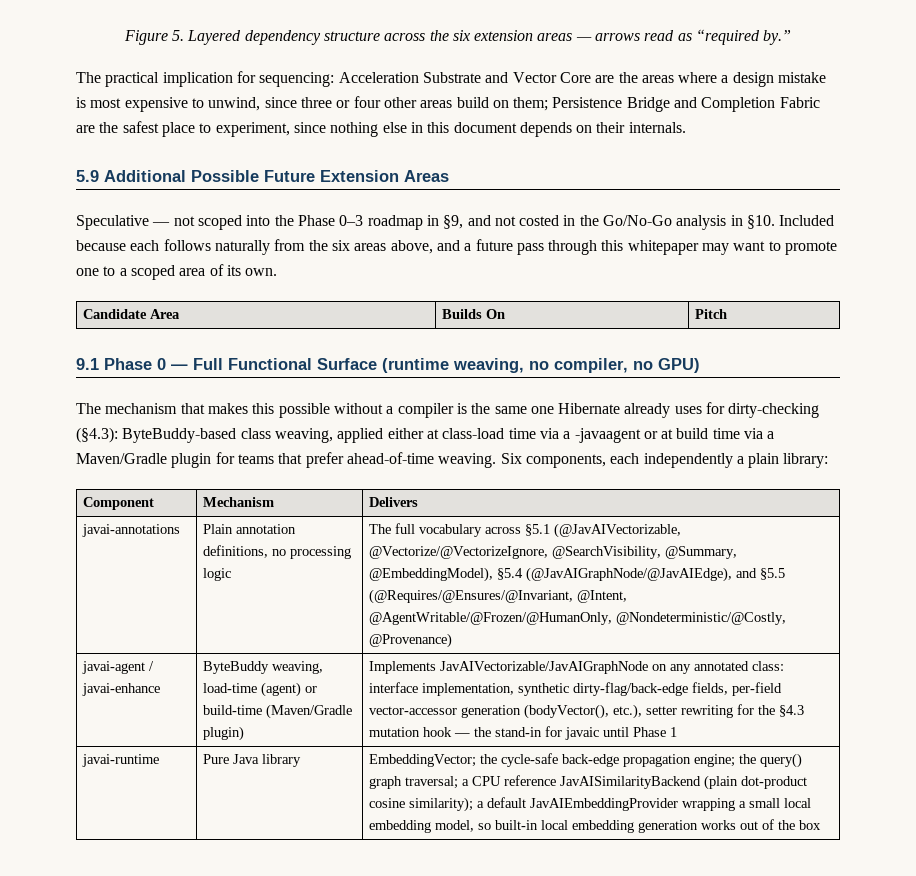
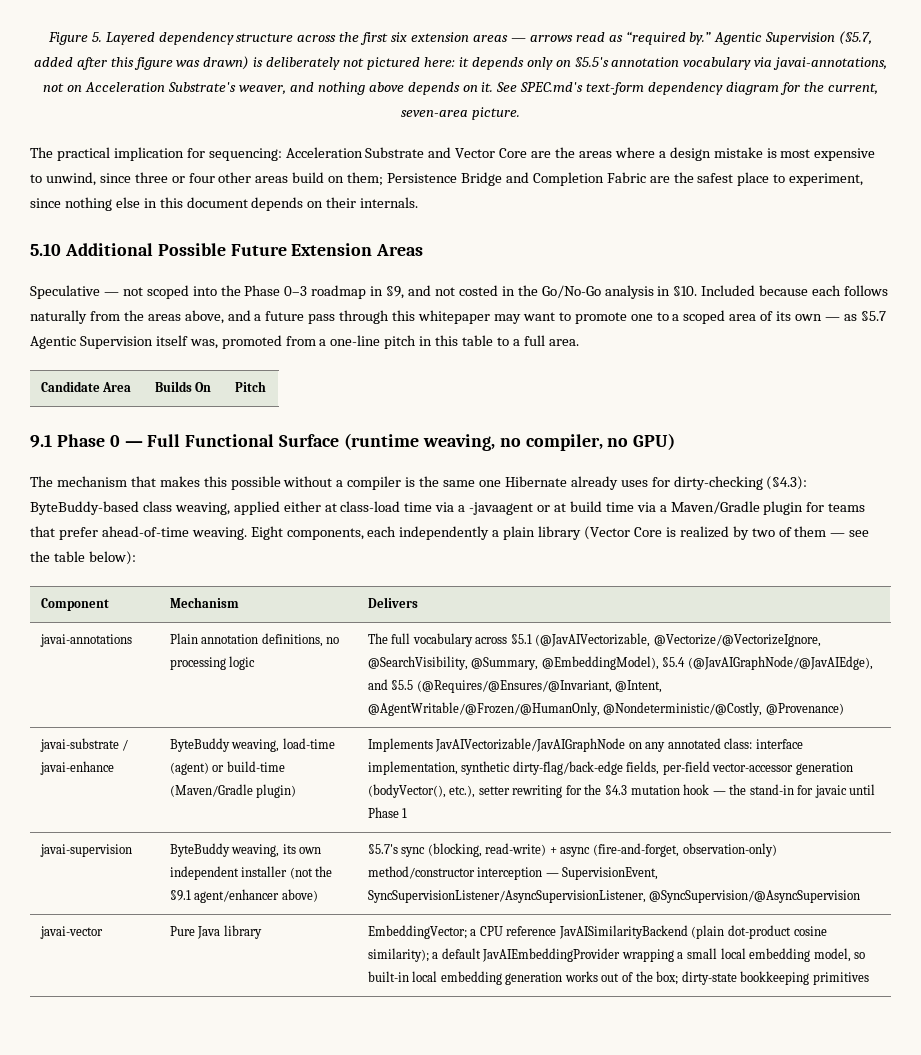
(449, 35) none -> [360,32,389,45] first
(792, 37) none -> [714,31,873,45] [33,56,888,70] [43,82,878,95] [401,107,520,120] Agentic Supervision (§5.7, added after this figure was drawn) is deliberately not pictured here: it depends only on §5.5's annotation vocabulary via javai-annotations, not on Acceleration Substrate's weaver, and nothing above depends on it. See SPEC.md's text-form dependency diagram for the current, seven-area picture.
[76,170,99,182] 5.9 -> [30,243,61,256] 5.10
[331,240,350,251] six -> (144, 315) none
[245,268,278,276] own. -> [795,311,886,321] [30,335,579,349] own — as §5.7 Agentic Supervision itself was, promoted from a one-line pitch in this table to a full area.
[500,453,522,464] Six -> [250,526,283,540] Eight
[783,453,829,468] library: -> [538,526,870,540] [30,551,136,565] library (Vector Core is realized by two of them — see the table below):
[82,661,146,674] javai-agent -> [39,738,119,752] javai-substrate
[82,754,160,767] [203,754,302,767] [369,753,803,768] [369,776,459,789] javai-runtime | Pure Java library | EmbeddingVector; the cycle-safe back-edge propagation engine; the query() graph traversal; -> [39,844,132,857] [169,843,322,857] [169,866,333,880] [169,889,318,903] [367,843,777,857] [367,866,659,880] [367,890,861,903] [39,926,103,939] [169,925,262,939] [367,925,467,939] javai-supervision | ByteBuddy weaving, its own independent installer (not the §9.1 agent/enhancer above) | §5.7's sync (blocking, read-write) + async (fire-and-forget, observation-only) method/constructor interception — SupervisionEvent, SyncSupervisionListener/AsyncSupervisionListener, @SyncSupervision/@AsyncSupervision // javai-vector | Pure Java library | EmbeddingVector;
[799,820,822,830] box -> [656,971,869,985] box; dirty-state bookkeeping primitives

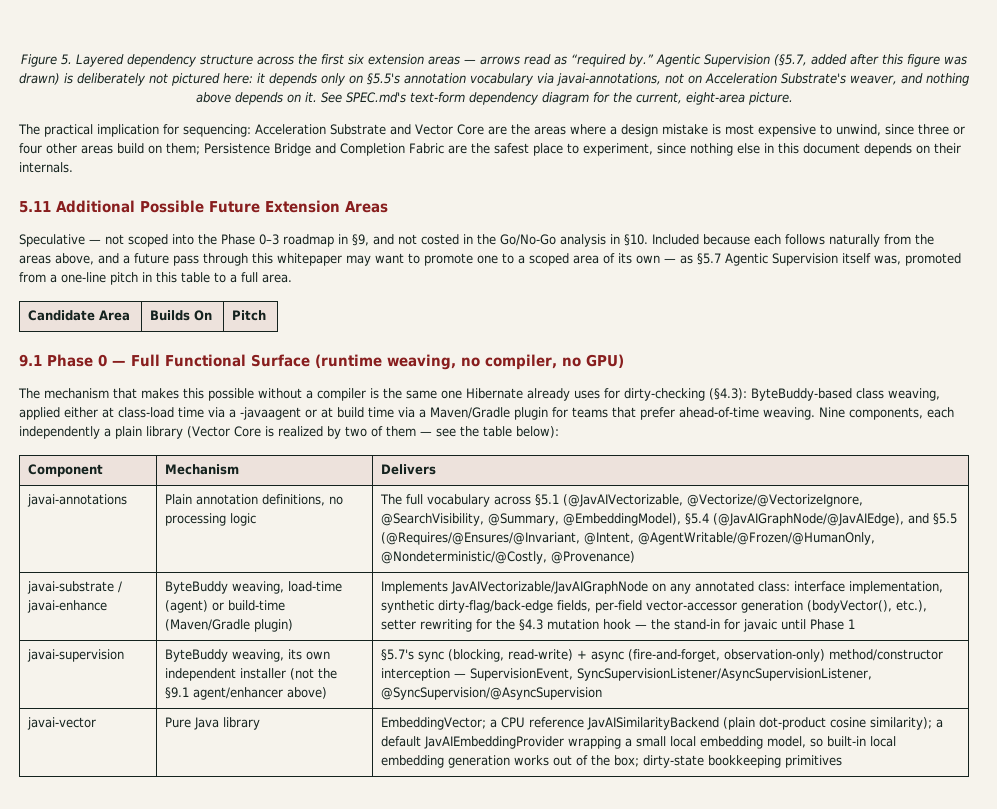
[401,110,469,117] seven-area -> [685,92,745,105] eight-area
[30,243,61,256] 5.10 -> [19,201,51,213] 5.11
[250,526,283,540] Eight -> [819,407,845,418] Nine

